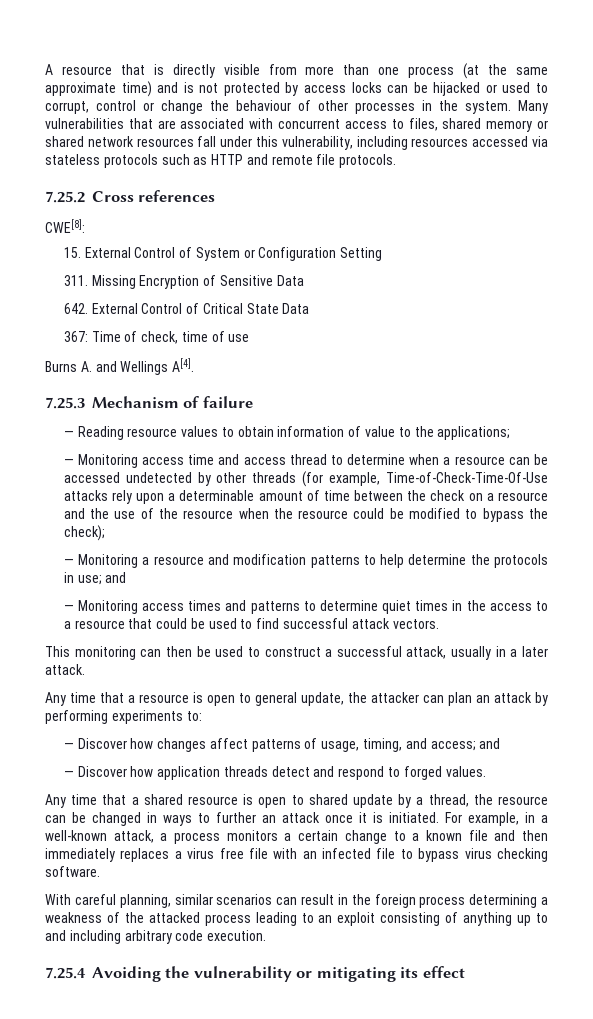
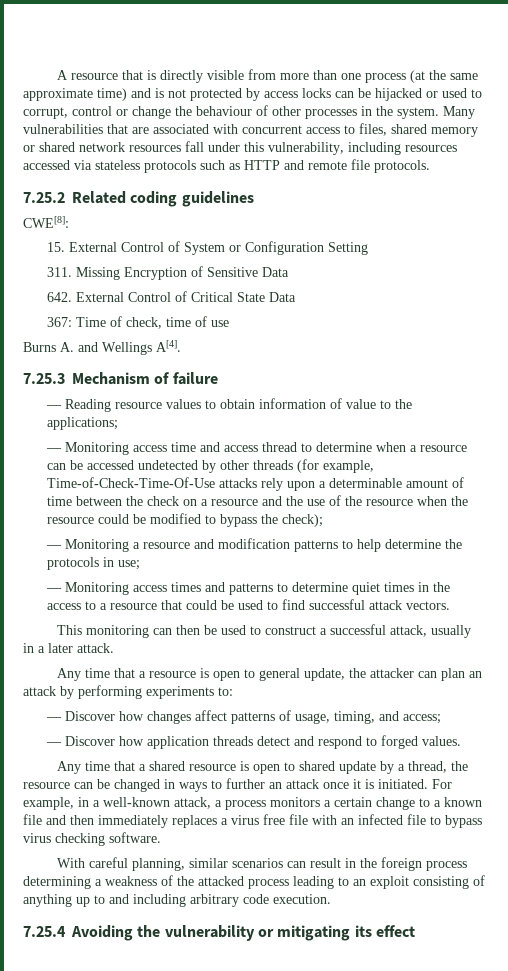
[92,190,216,202] Cross references -> [72,191,254,207] Related coding guidelines
[105,572,127,583] and -> (141, 565) none
[479,738,501,749] and -> (442, 719) none

